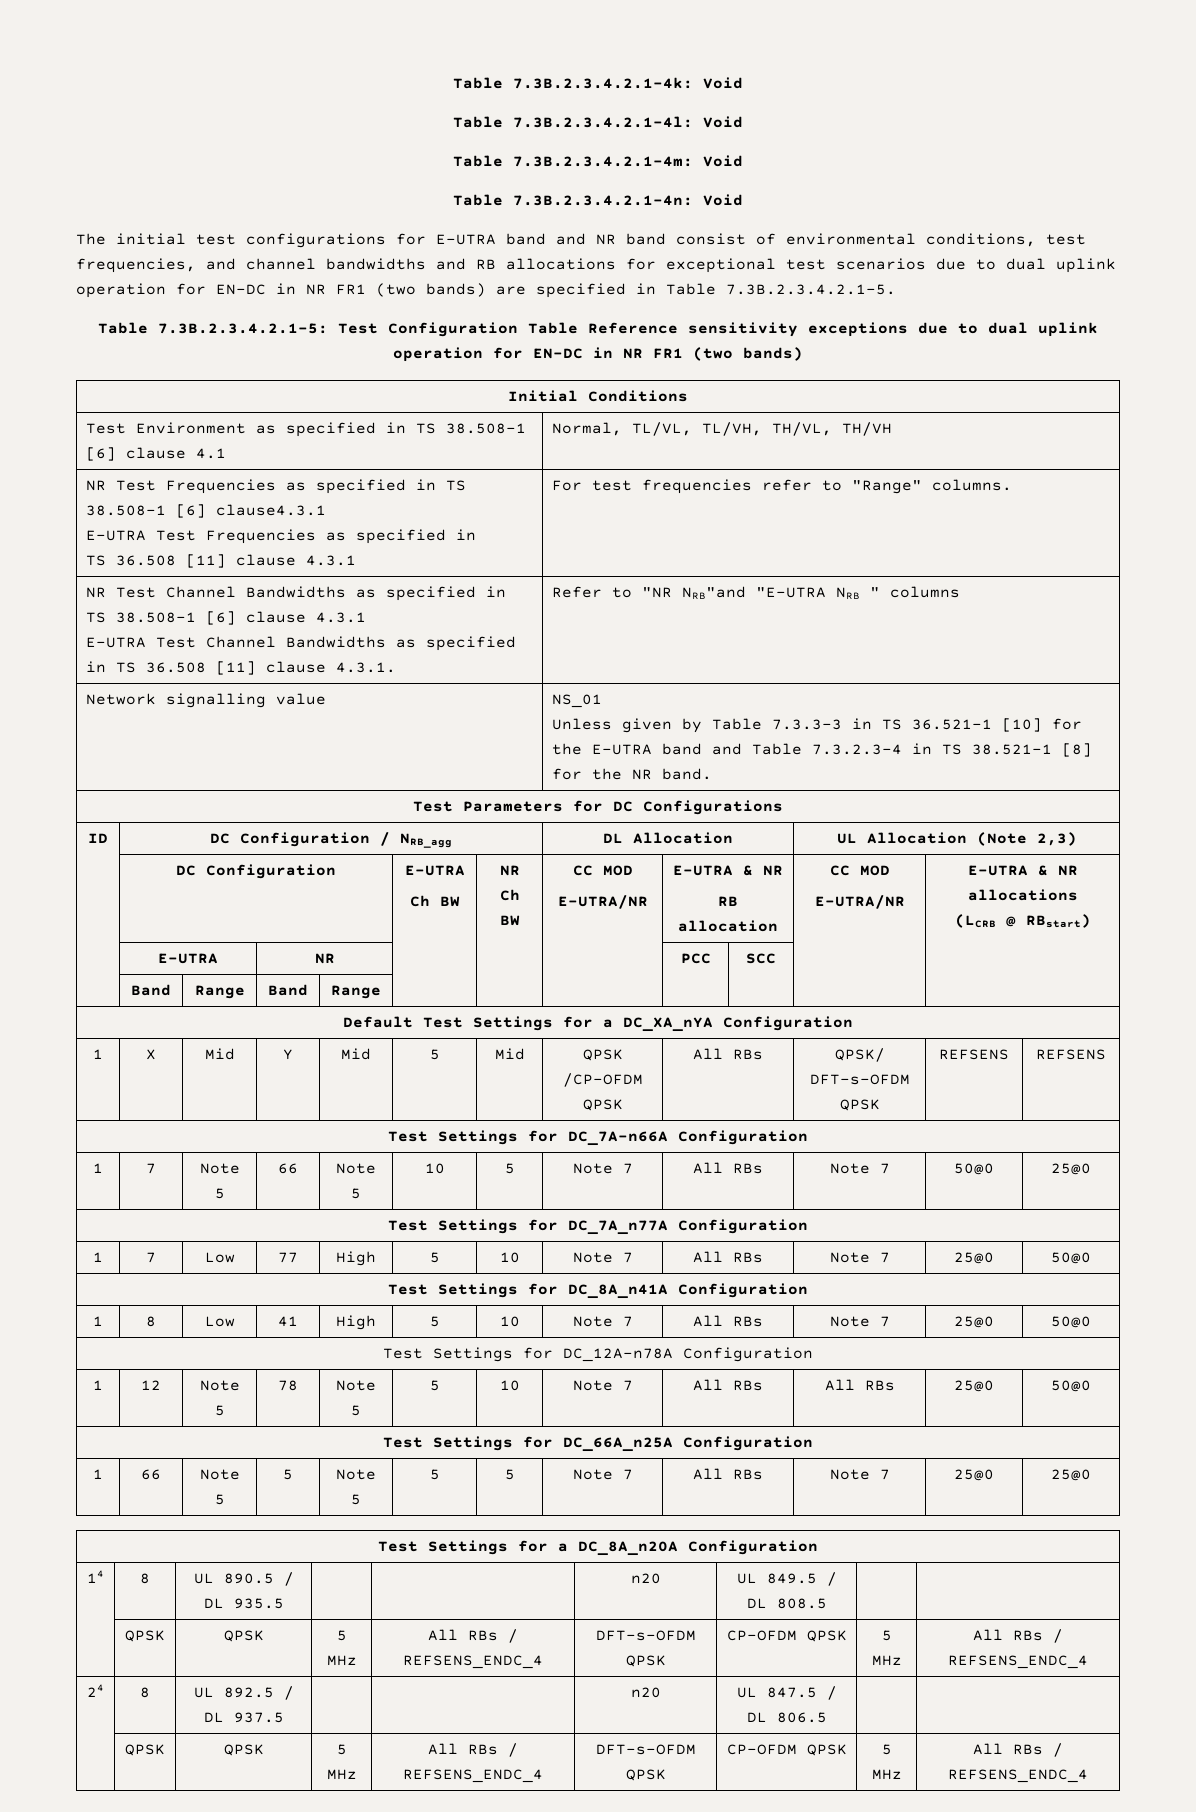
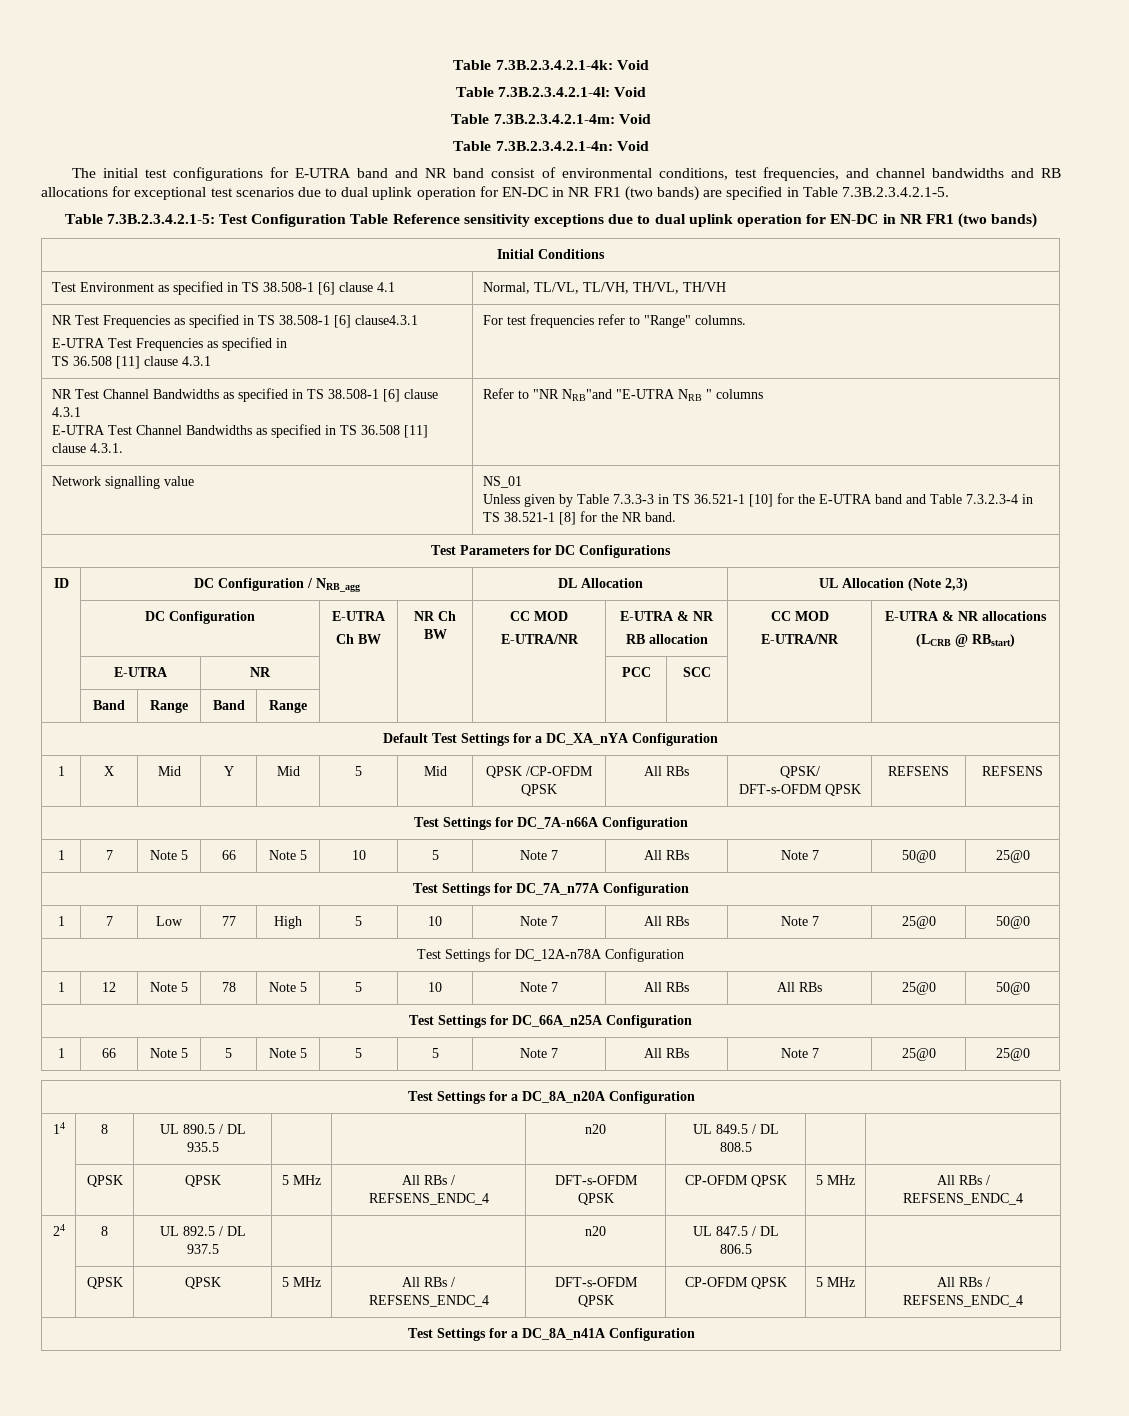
[388,1283,808,1299] [93,1316,103,1326] [146,1316,156,1327] [204,1316,235,1327] [278,1316,298,1327] [336,1315,376,1330] [429,1316,440,1327] [499,1316,520,1327] [572,1316,633,1327] [693,1315,763,1327] [829,1316,890,1327] [954,1316,994,1328] [1051,1316,1091,1328] // Test Settings for DC_8A_n41A Configuration // 1 | 8 | Low | 41 | High | 5 | 10 | Note 7 | All RBs | Note 7 | 25@0 | 50@0 -> (1030, 922) none
(1088, 1776) none -> [407,1328,695,1341] // Test Settings for a DC_8A_n41A Configuration

